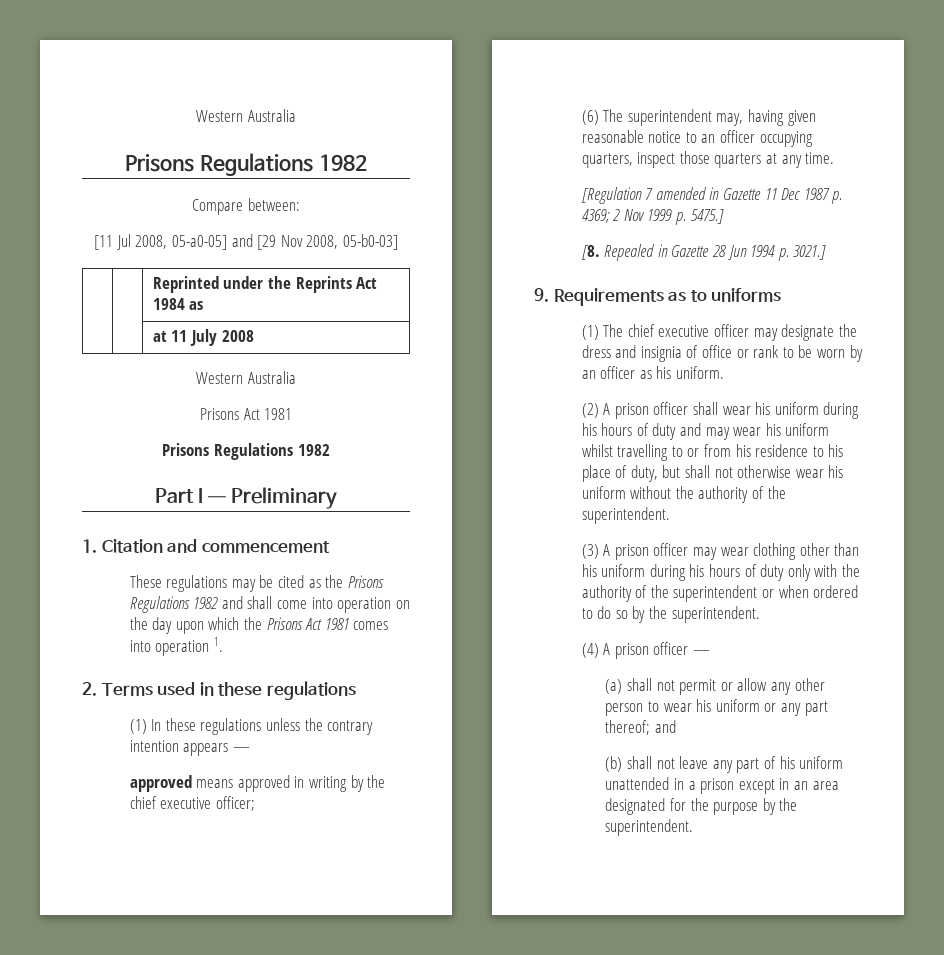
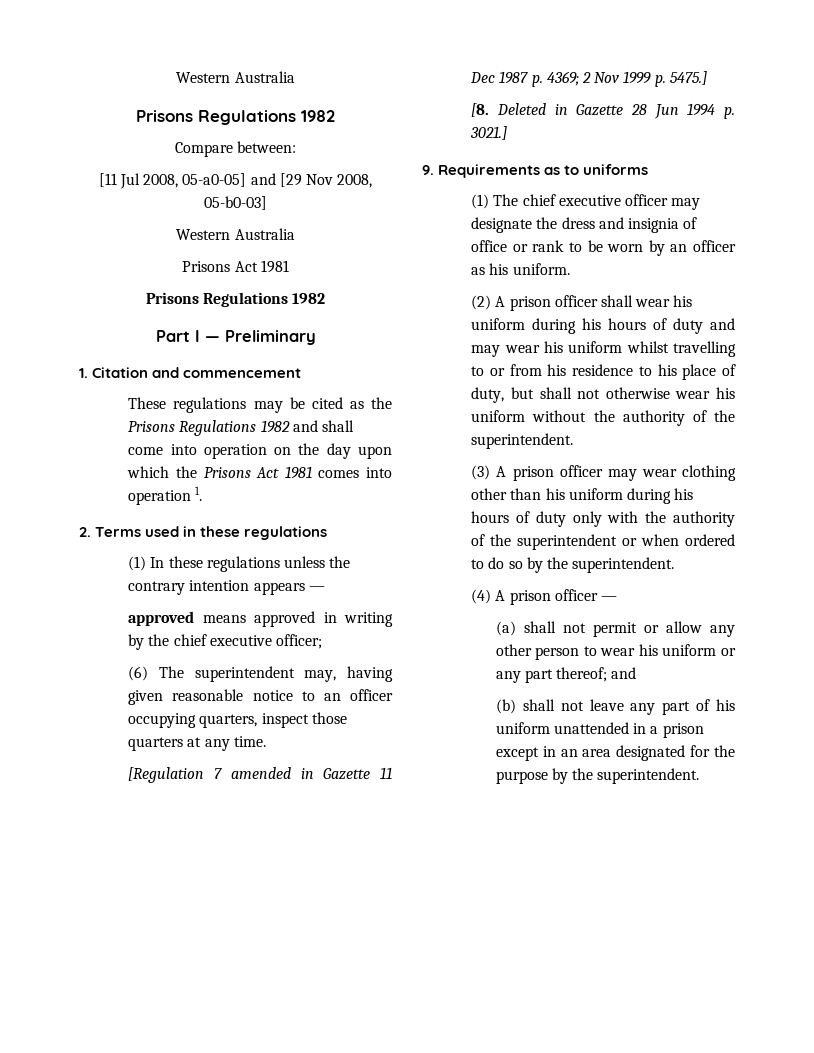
[152,276,378,293] [152,298,204,310] [152,329,254,346] // | | Reprinted under the Reprints Act 1984 as // | | at 11 July 2008 -> (267, 203) none
[604,244,655,261] Repealed -> [496,103,546,115] Deleted

